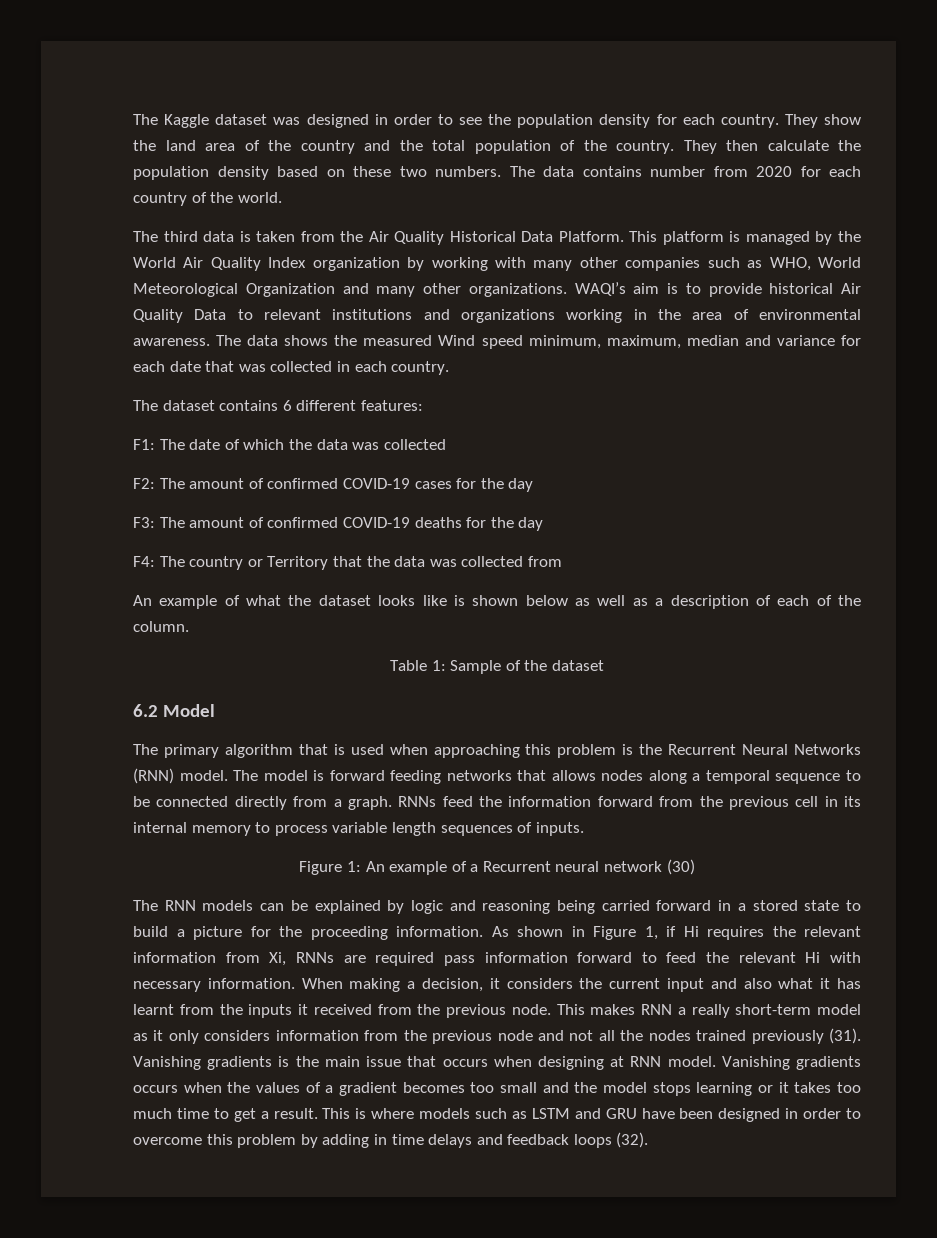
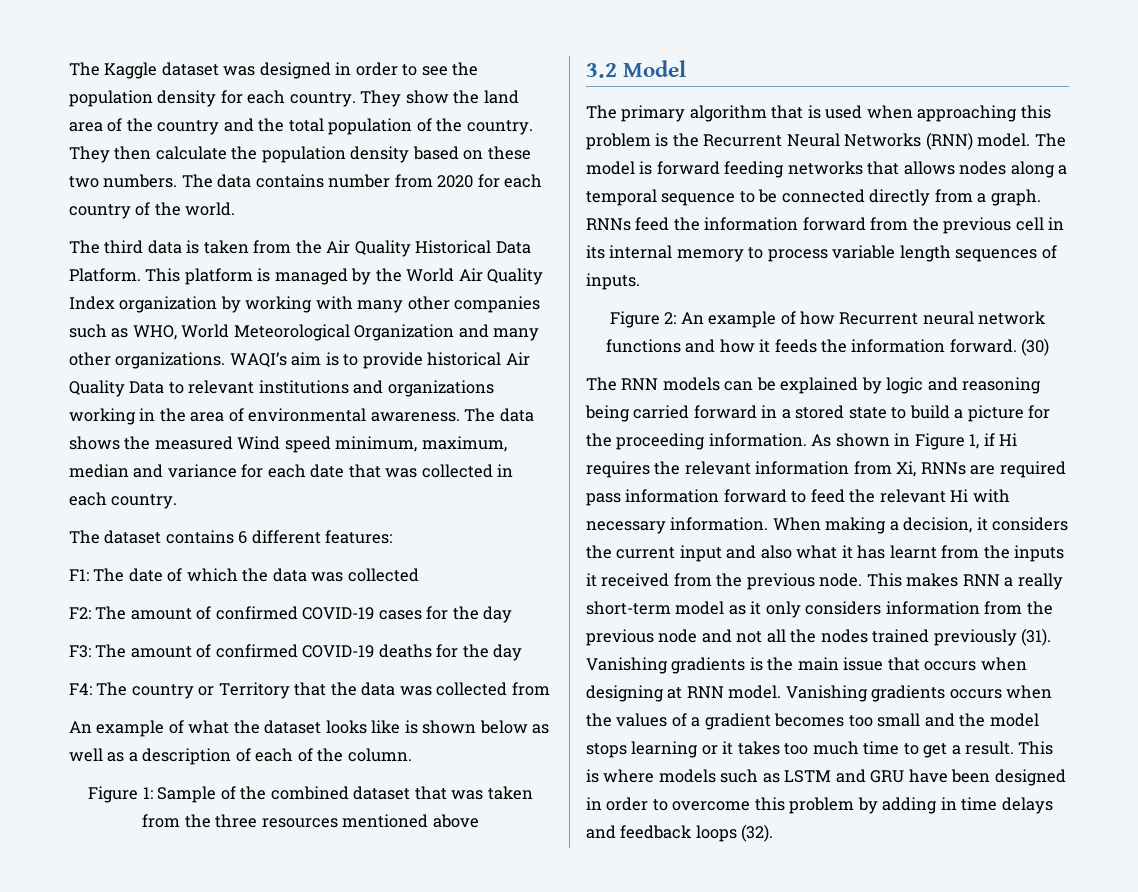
[390,660,428,671] Table -> [88,786,139,803] Figure
[551,660,604,671] [133,704,158,717] dataset // 6.2 -> [270,786,533,800] [142,814,479,828] [586,63,617,78] combined dataset that was taken from the three resources mentioned above // 3.2
[346,861,479,875] 1: An example of a -> [664,311,835,328] 2: An example of how
(663, 866) none -> [605,339,1017,353] functions and how it feeds the information forward.

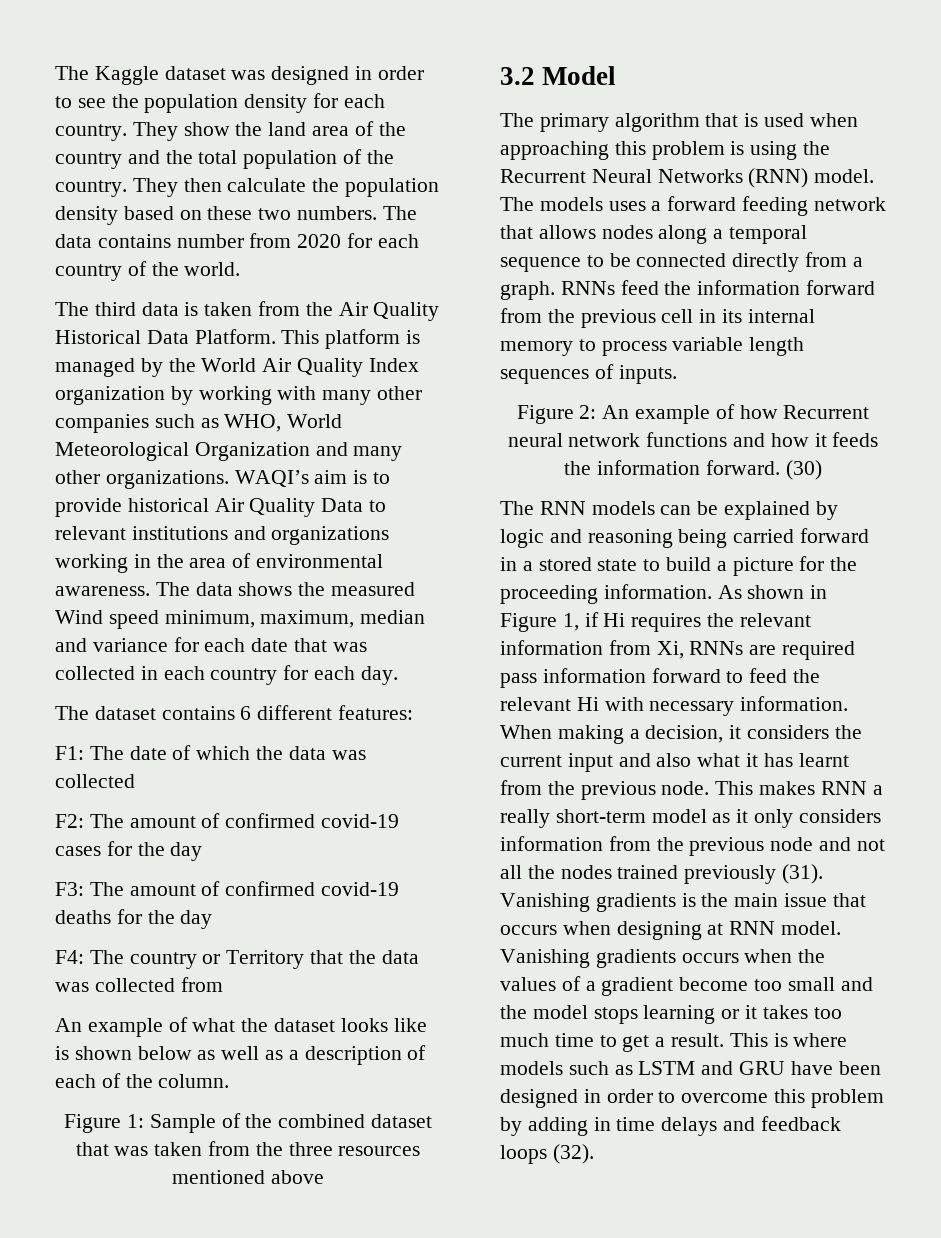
[111,494,178,509] country. -> [210,665,398,685] country for each day.
[302,607,375,620] COVID-19 -> [321,814,400,828] covid-19
[302,645,375,658] COVID-19 -> [321,882,400,896] covid-19
(669, 140) none -> [750,141,798,160] using
[586,161,653,175] model is -> [539,197,662,211] models uses a
[787,161,863,175] networks -> [813,197,886,211] network
[1014,545,1065,562] [586,573,743,587] inputs it received from the -> (575, 788) none
[774,713,845,727] becomes -> [679,977,749,991] become

